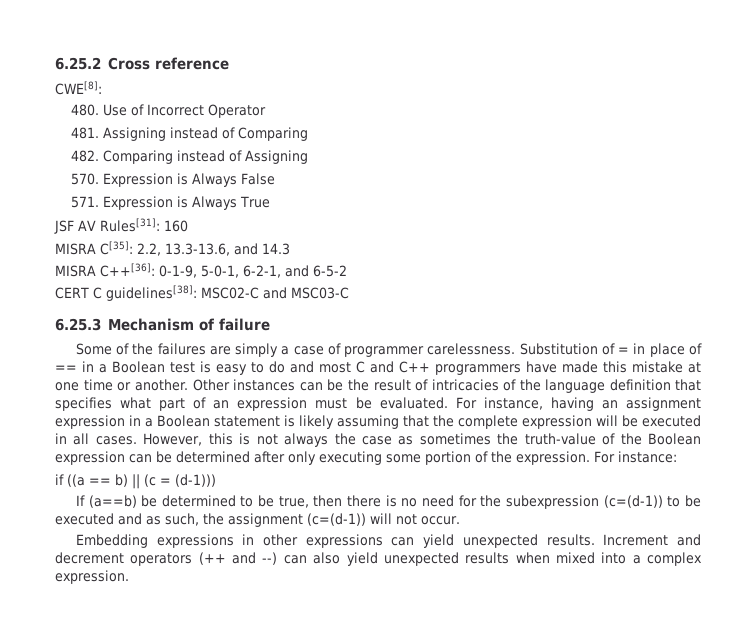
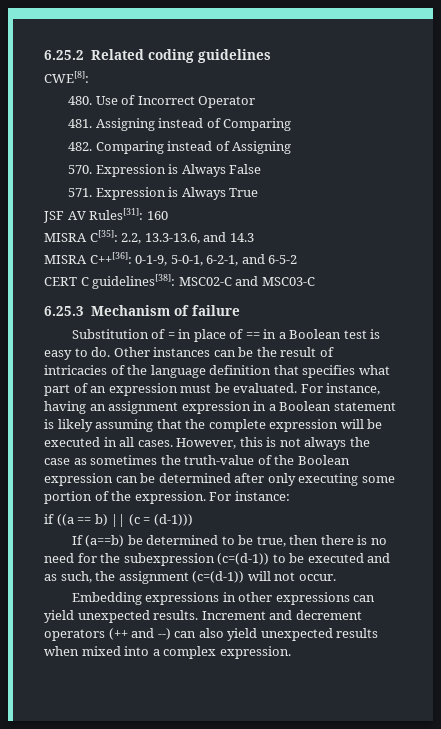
[107,57,229,70] Cross reference -> [90,49,271,63] Related coding guidelines
[75,343,516,357] Some of the failures are simply a case of programmer carelessness. -> (240, 310) none
[269,361,701,375] [55,379,189,391] do and most C and C++ programmers have made this mistake at one time or another. -> [91,347,111,357] do.

